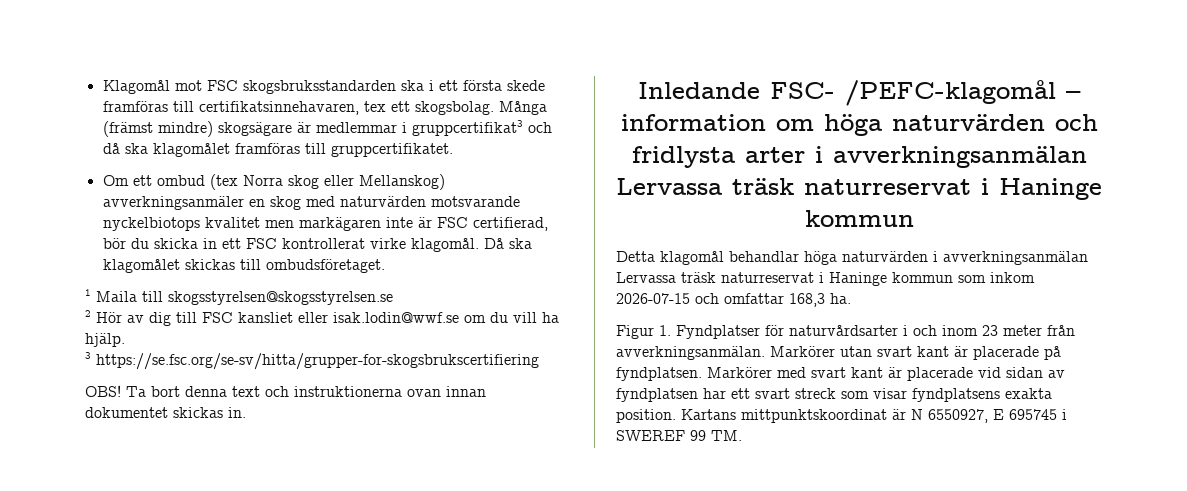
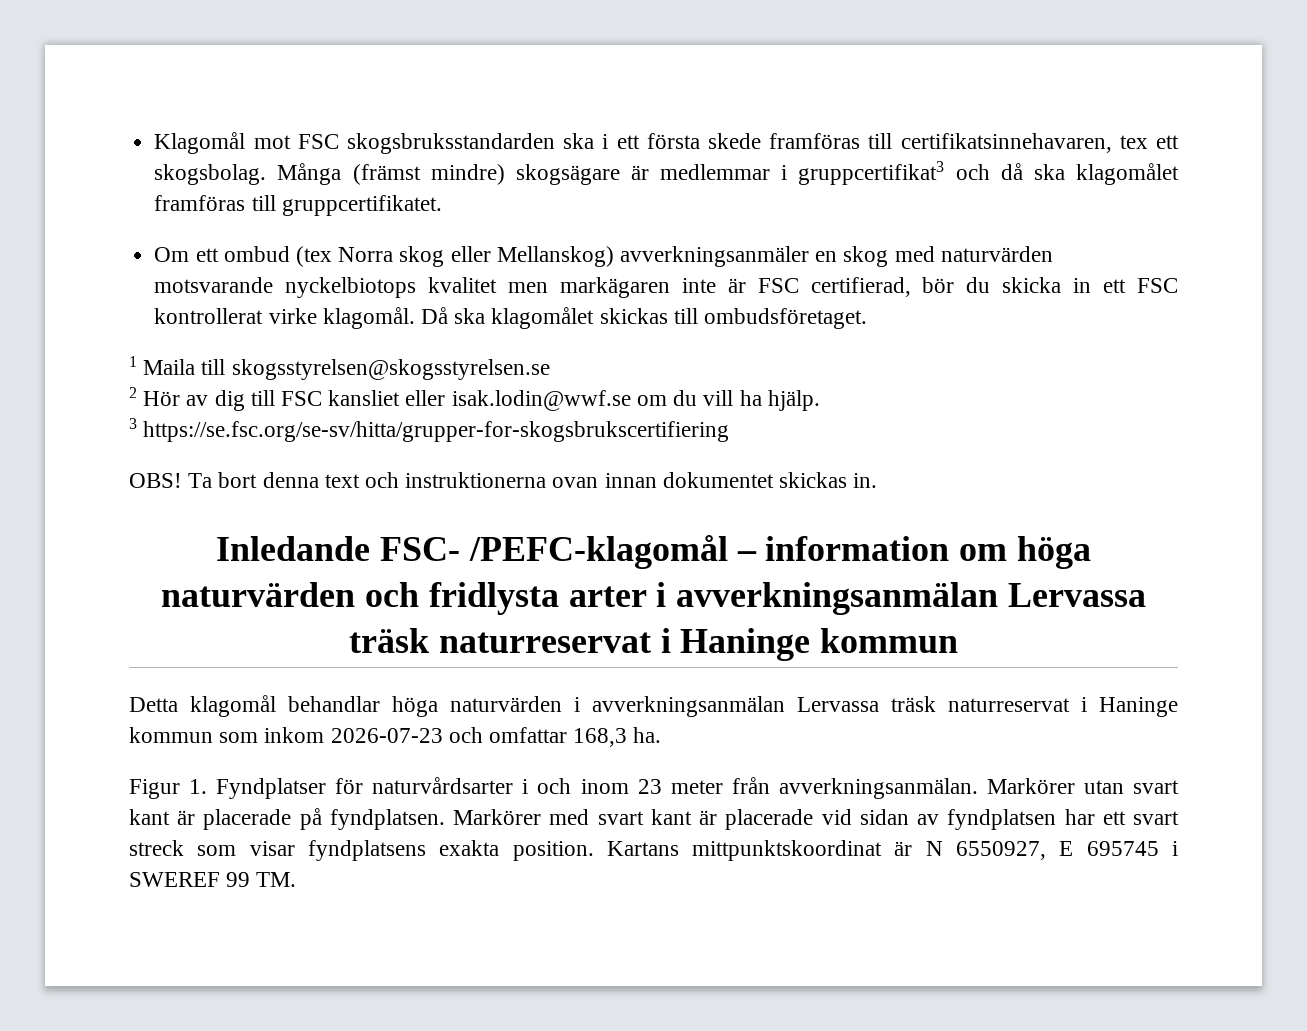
[616,293,690,304] 2026-07-15 -> [330,728,443,743] 2026-07-23

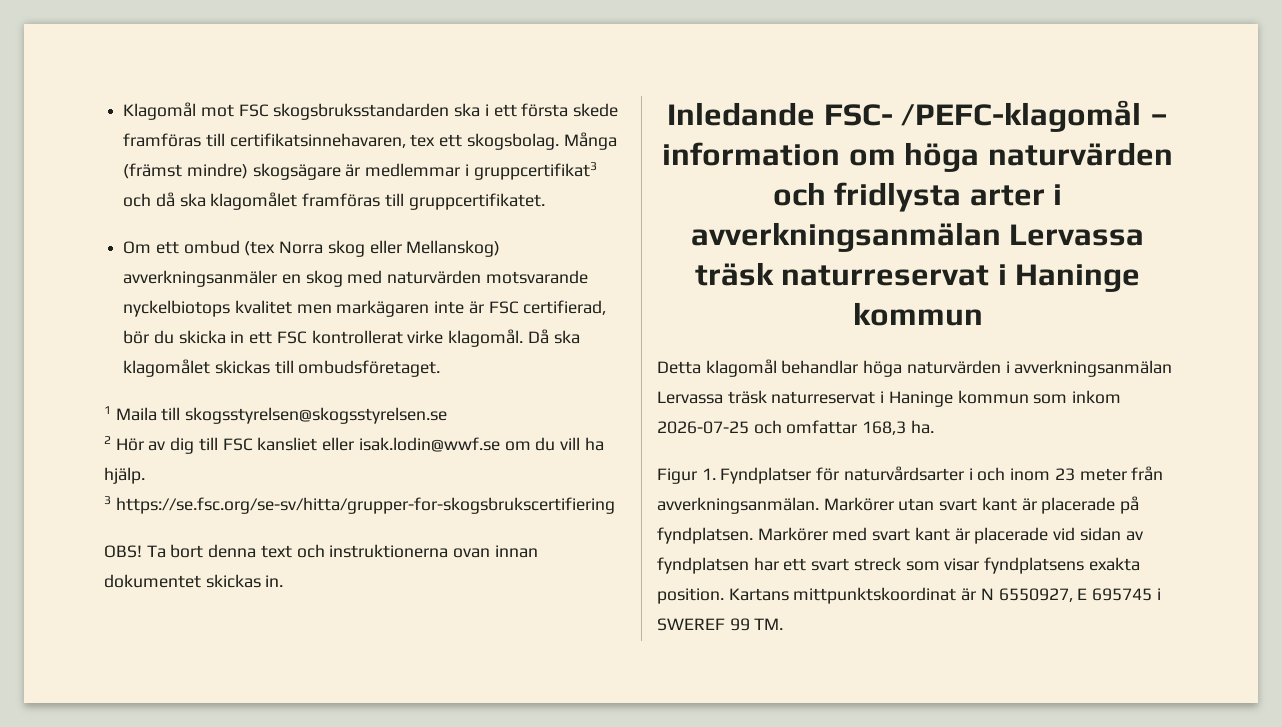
[330,728,443,743] 2026-07-23 -> [657,421,749,434] 2026-07-25

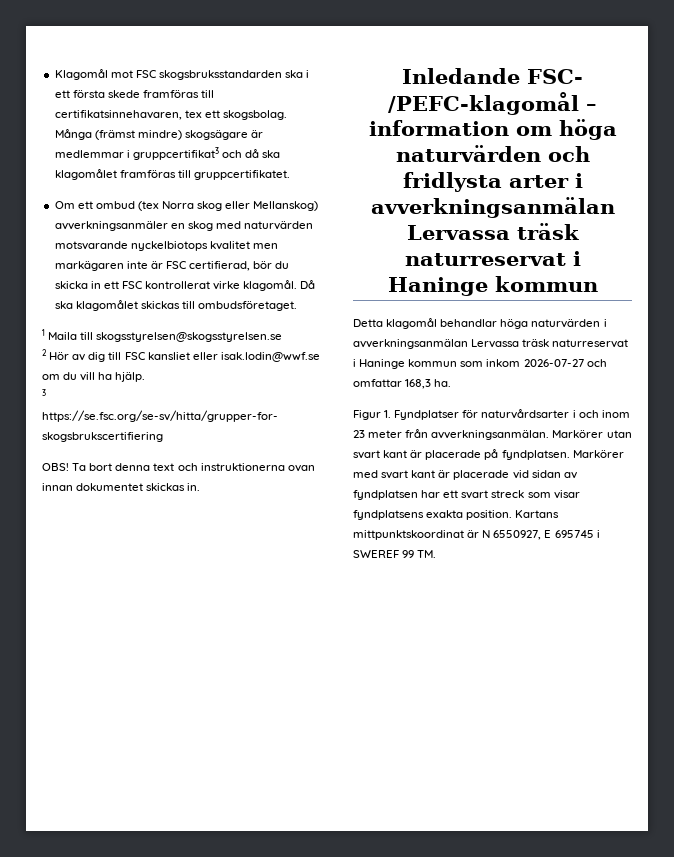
[657,421,749,434] 2026-07-25 -> [523,359,584,367] 2026-07-27

